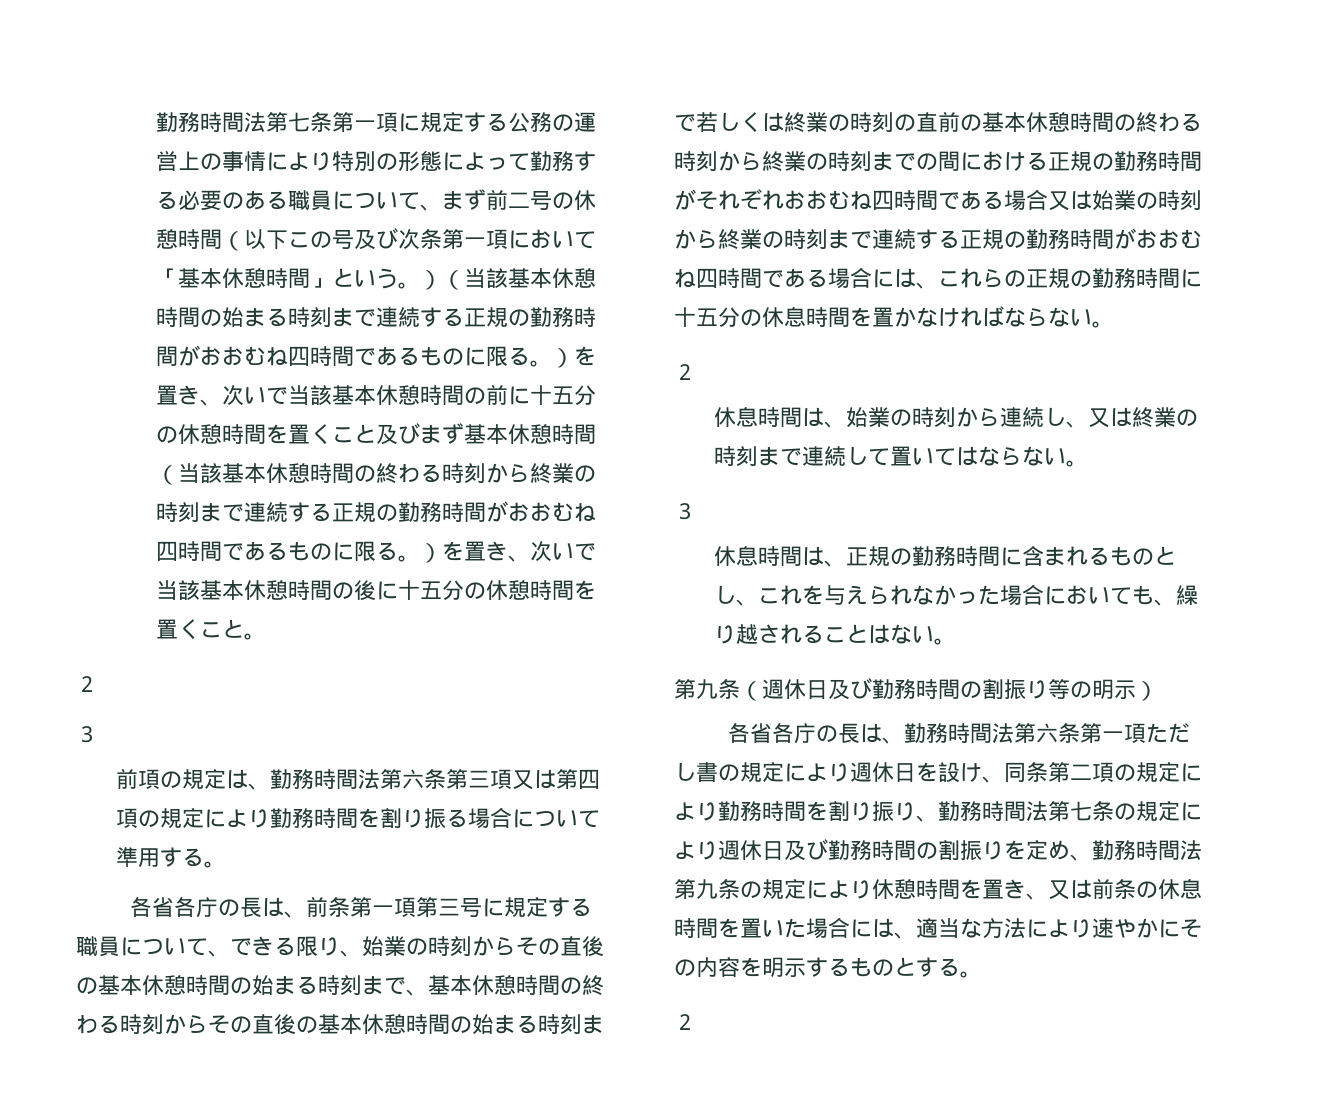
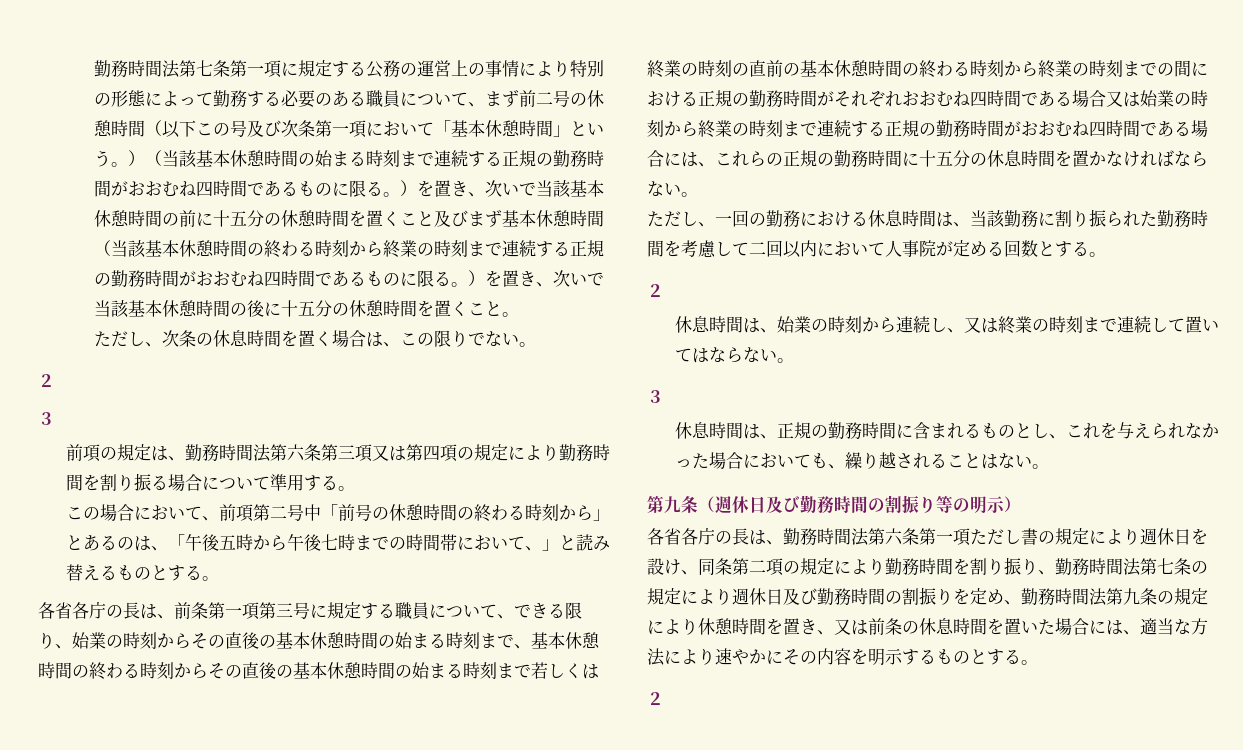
(267, 636) none -> [94,330,537,347] // ただし、次条の休息時間を置く場合は、この限りでない。
(227, 864) none -> [66,504,611,522] [66,534,611,551] [66,564,220,581] // この場合において、前項第二号中「前号の休憩時間の終わる時刻から」とあるのは、「午後五時から午後七時までの時間帯において、」と読み替えるものとする。
(1114, 324) none -> [647,209,1208,228] [647,240,1106,258] // ただし、一回の勤務における休息時間は、当該勤務に割り振られた勤務時間を考慮して二回以内において人事院が定める回数とする。

